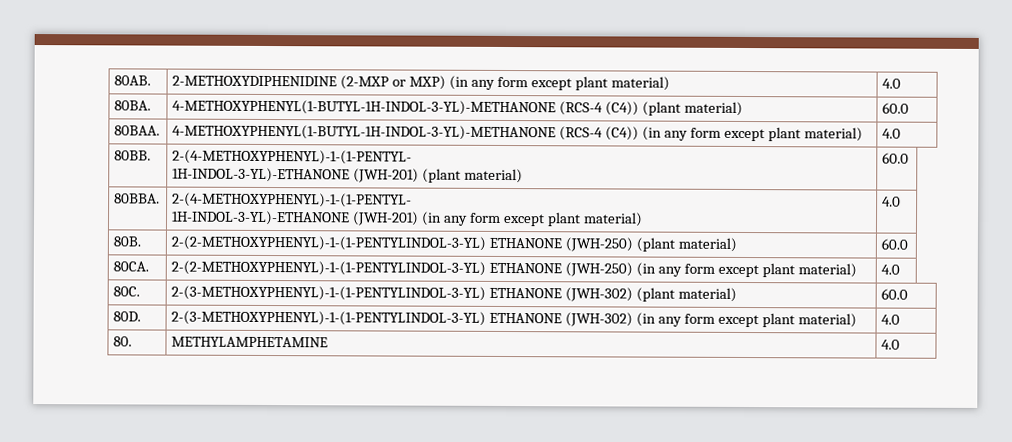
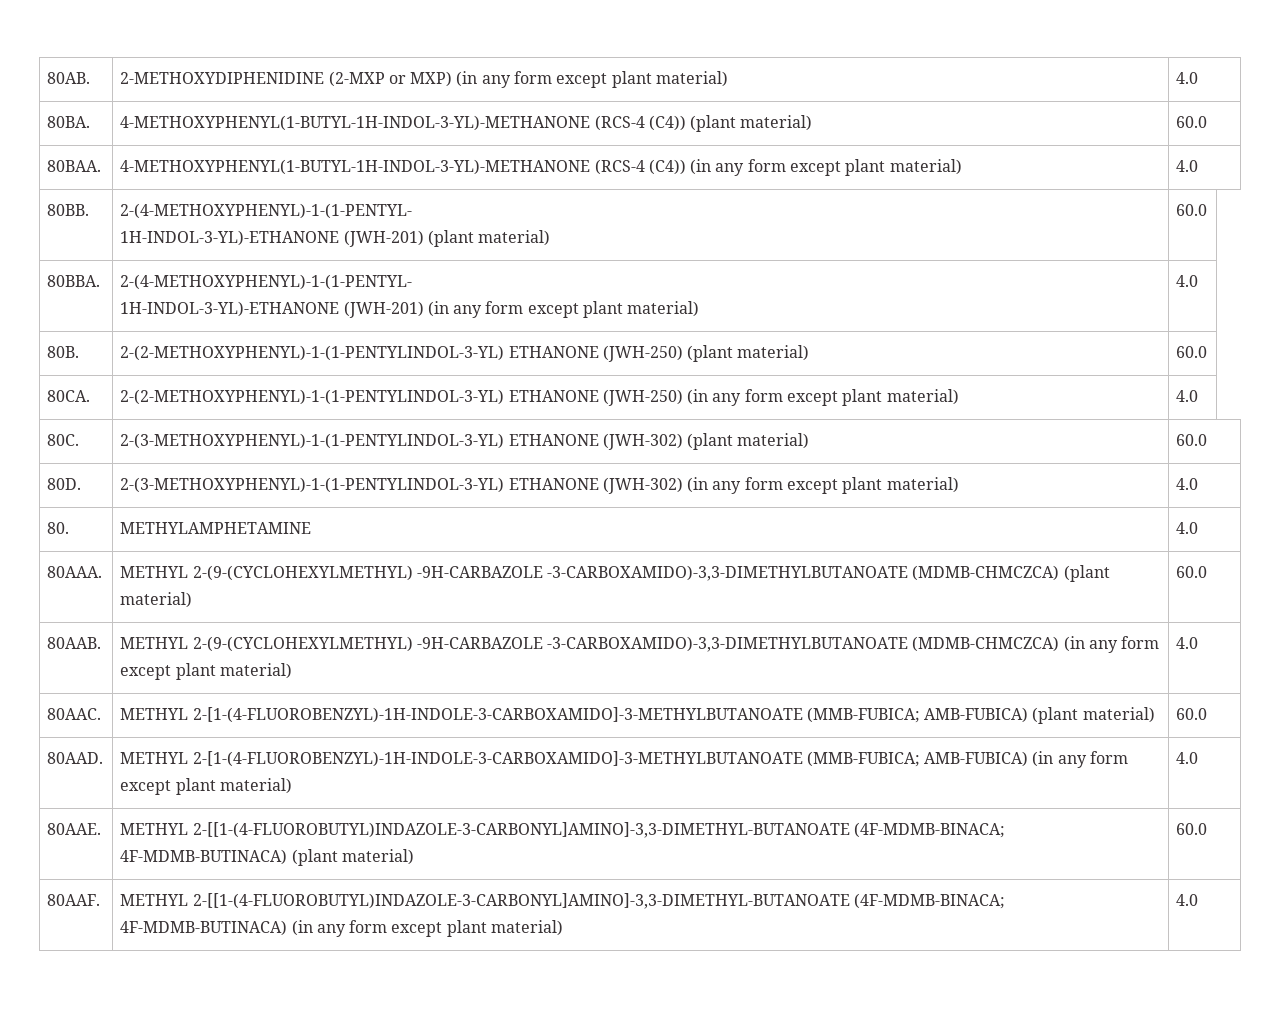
(901, 344) none -> [47,566,103,578] [120,565,1110,582] [120,592,193,608] [1176,566,1208,578] [47,637,102,649] [120,636,1160,653] [120,663,292,680] [1176,637,1199,649] [47,708,102,720] [120,707,1155,724] [1176,708,1208,720] [47,752,104,764] [120,751,1129,768] [120,778,292,795] [1176,752,1199,764] [47,823,102,835] [120,822,1005,838] [120,849,414,866] [1176,823,1208,835] [47,894,101,906] [120,893,1005,909] [120,920,564,937] [1176,894,1199,906] // 80AAA. | METHYL 2-(9-(CYCLOHEXYLMETHYL) -9H-CARBAZOLE -3-CARBOXAMIDO)-3,3-DIMETHYLBUTANOATE (MDMB-CHMCZCA) (plant material) | 60.0 // 80AAB. | METHYL 2-(9-(CYCLOHEXYLMETHYL) -9H-CARBAZOLE -3-CARBOXAMIDO)-3,3-DIMETHYLBUTANOATE (MDMB-CHMCZCA) (in any form except plant material) | 4.0 // 80AAC. | METHYL 2-[1-(4-FLUOROBENZYL)-1H-INDOLE-3-CARBOXAMIDO]-3-METHYLBUTANOATE (MMB-FUBICA; AMB-FUBICA) (plant material) | 60.0 // 80AAD. | METHYL 2-[1-(4-FLUOROBENZYL)-1H-INDOLE-3-CARBOXAMIDO]-3-METHYLBUTANOATE (MMB-FUBICA; AMB-FUBICA) (in any form except plant material) | 4.0 // 80AAE. | METHYL 2-[[1-(4-FLUOROBUTYL)INDAZOLE-3-CARBONYL]AMINO]-3,3-DIMETHYL-BUTANOATE (4F-MDMB-BINACA; 4F-MDMB-BUTINACA) (plant material) | 60.0 // 80AAF. | METHYL 2-[[1-(4-FLUOROBUTYL)INDAZOLE-3-CARBONYL]AMINO]-3,3-DIMETHYL-BUTANOATE (4F-MDMB-BINACA; 4F-MDMB-BUTINACA) (in any form except plant material) | 4.0

